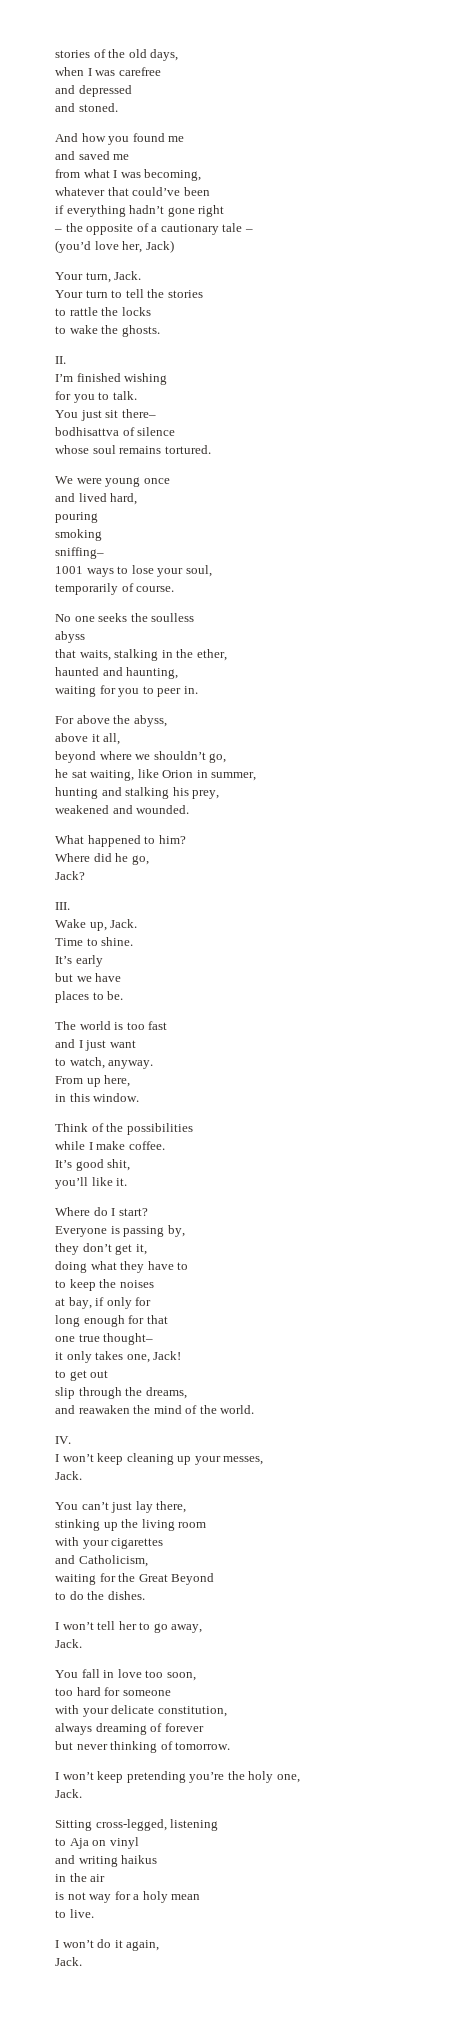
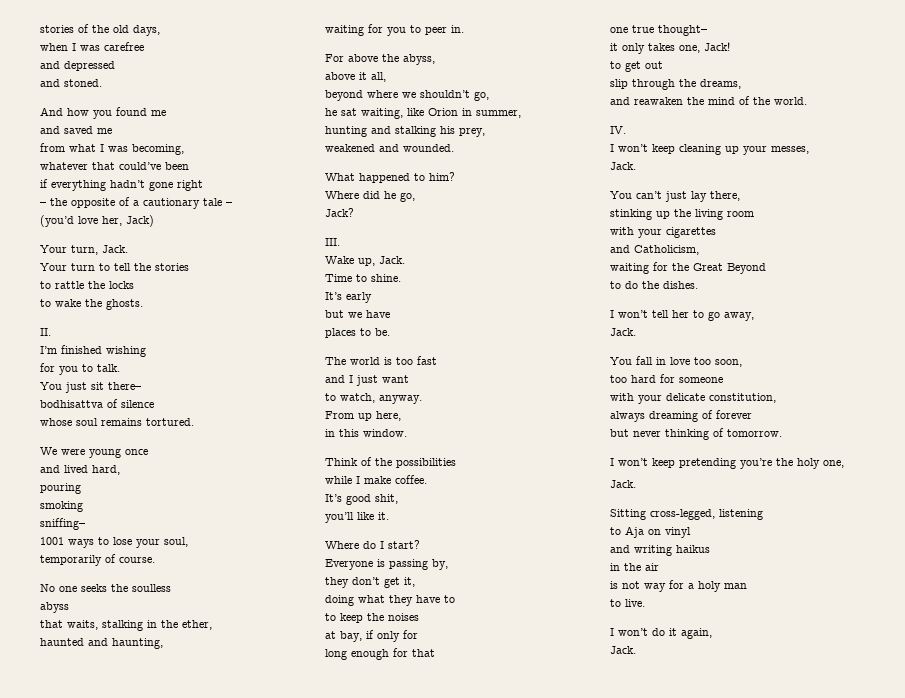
[171,1894,201,1900] mean -> [724,583,747,589] man

